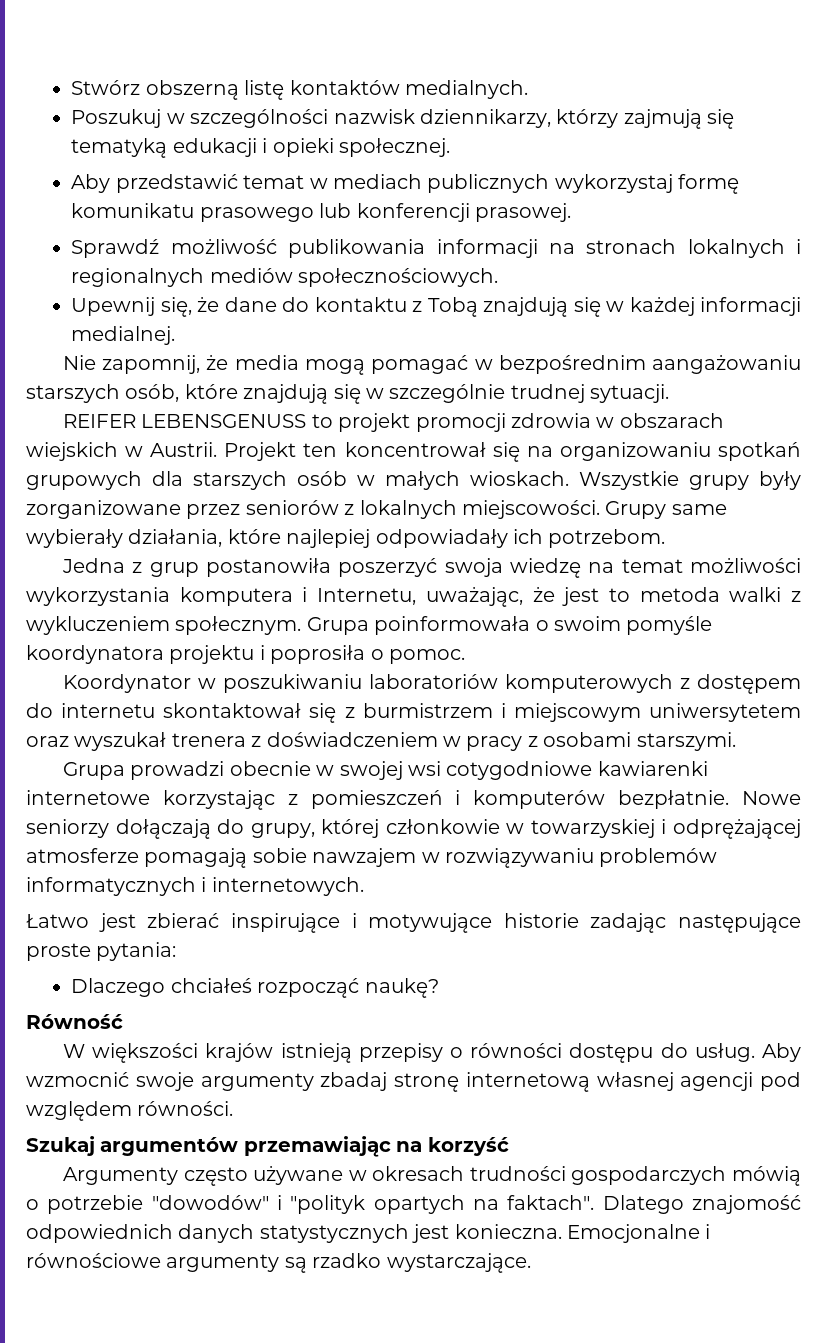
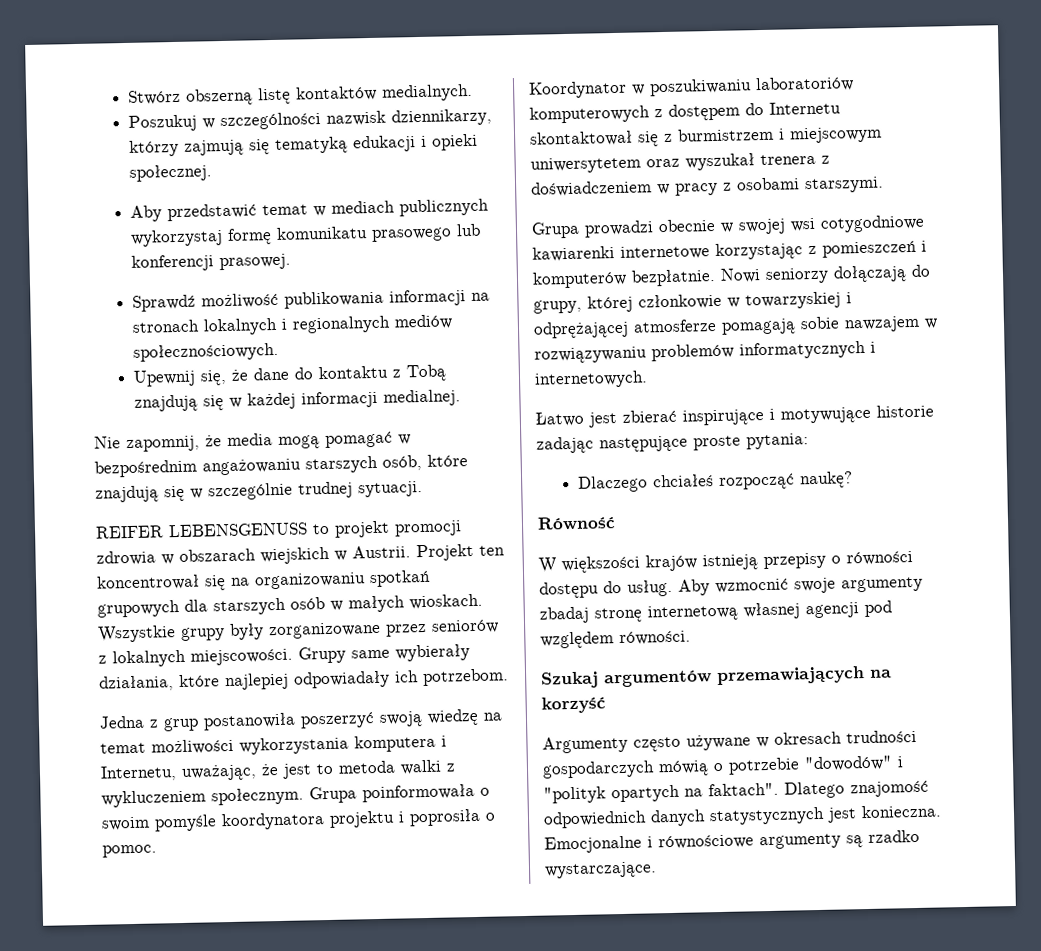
[652,355,801,374] aangażowaniu -> [202,458,301,476] angażowaniu
[444,558,503,577] swoja -> [379,711,423,727] swoją
[61,703,156,718] internetu -> [769,101,841,115] Internetu
[742,791,801,805] Nowe -> [720,268,761,283] Nowi
[243,1136,391,1157] przemawiając -> [716,666,865,686] przemawiających

